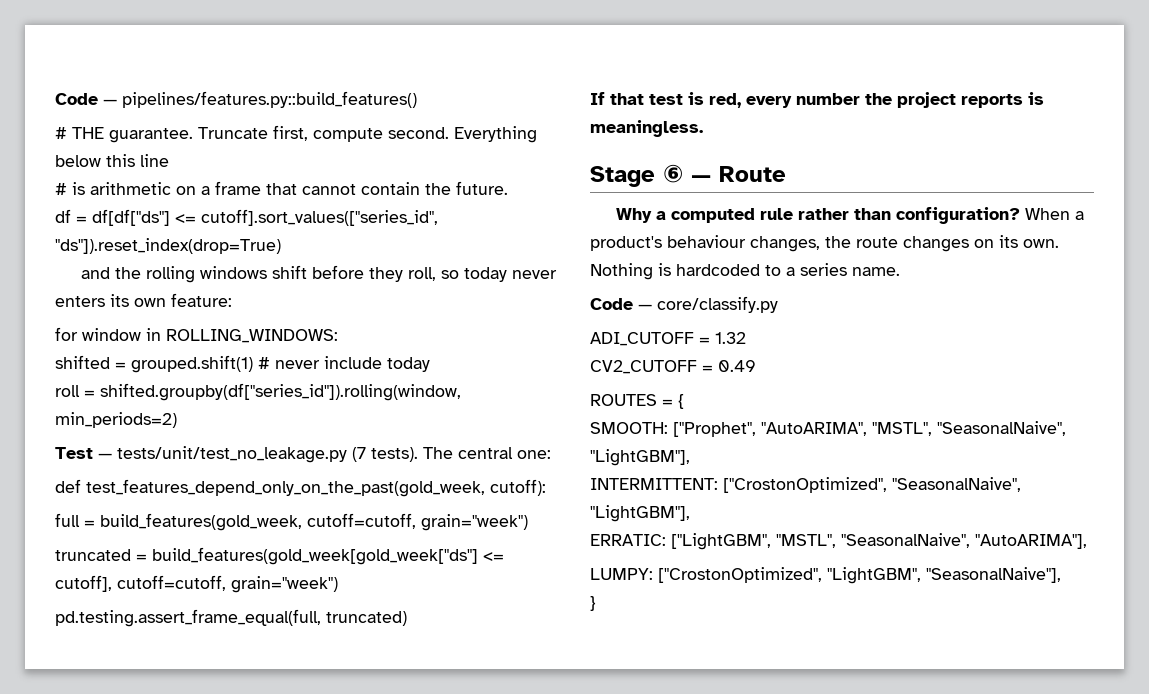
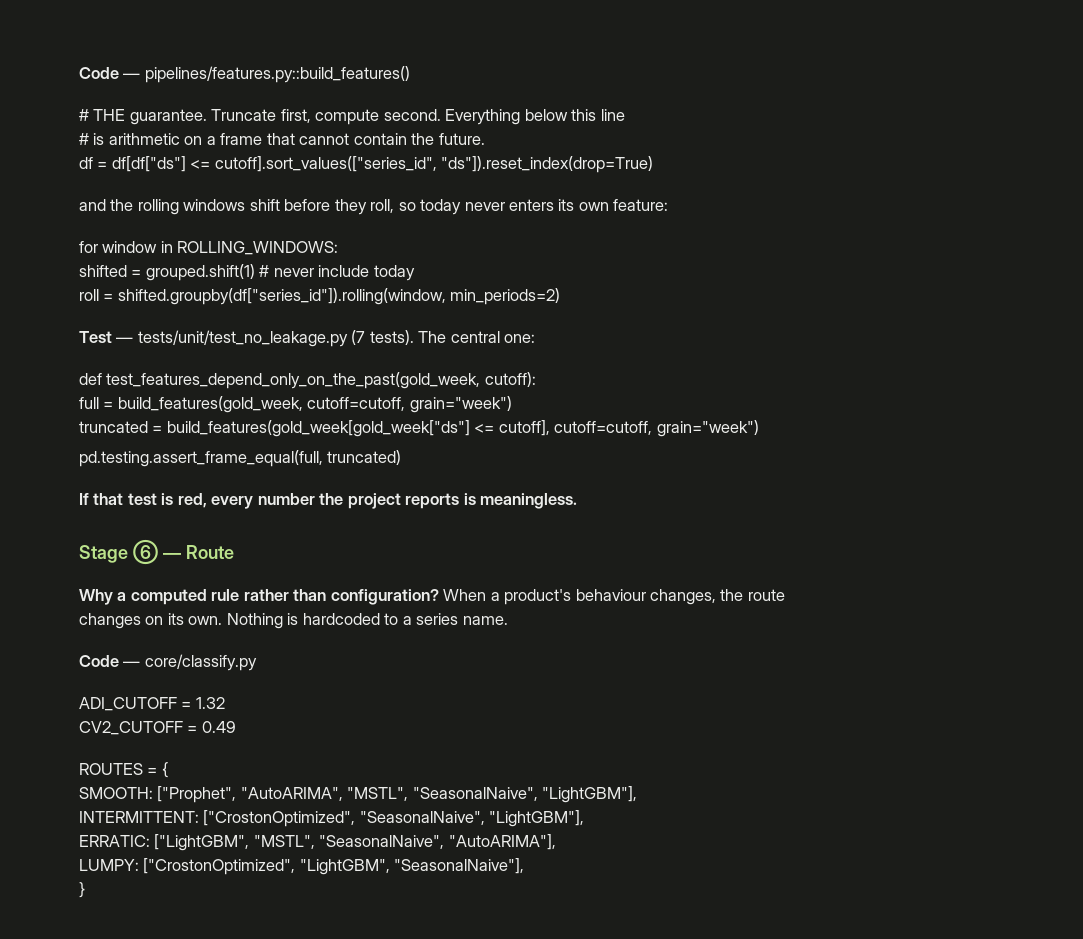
(898, 242) none -> (785, 595) //

